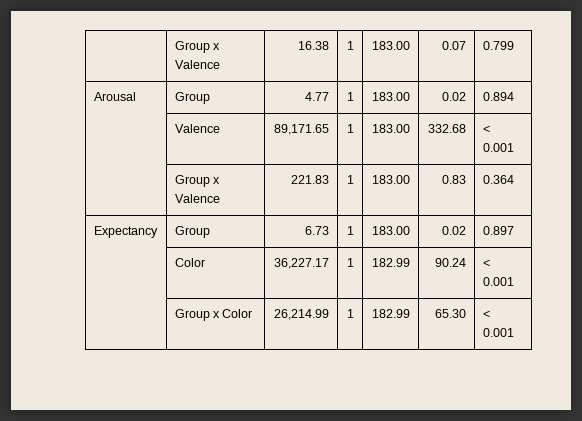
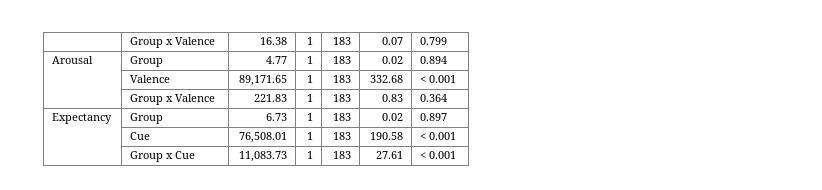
[372,41,411,50] 183.00 -> [332,37,351,45] 183
[372,92,411,101] 183.00 -> [332,56,351,64] 183
[372,124,411,133] 183.00 -> [332,75,351,83] 183
[372,175,411,184] 183.00 -> [332,94,351,102] 183
[372,226,411,235] 183.00 -> [332,113,351,121] 183
[174,258,205,267] [274,258,330,269] [347,258,355,267] [372,258,411,267] [435,258,467,267] [482,259,490,267] [482,277,514,286] [174,309,253,321] [274,309,330,320] [347,309,355,318] [372,309,411,318] [435,309,467,318] Color | 36,227.17 | 1 | 182.99 | 90.24 | < 0.001 // | Group x Color | 26,214.99 | 1 | 182.99 | 65.30 -> [130,132,151,140] [238,132,287,143] [306,132,313,140] [332,132,351,140] [369,132,403,140] [420,132,457,140] [130,151,196,162] [238,151,287,162] [306,151,313,159] [332,151,351,159] [375,151,403,159] Cue | 76,508.01 | 1 | 183 | 190.58 | < 0.001 // | Group x Cue | 11,083.73 | 1 | 183 | 27.61

